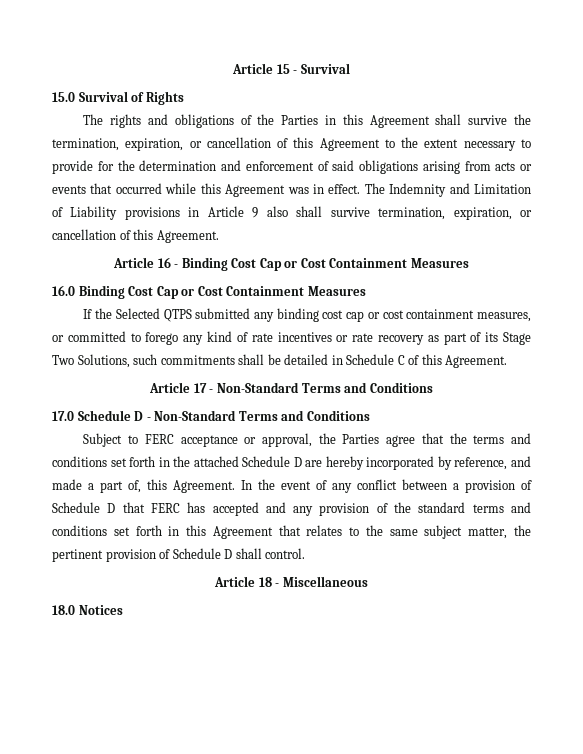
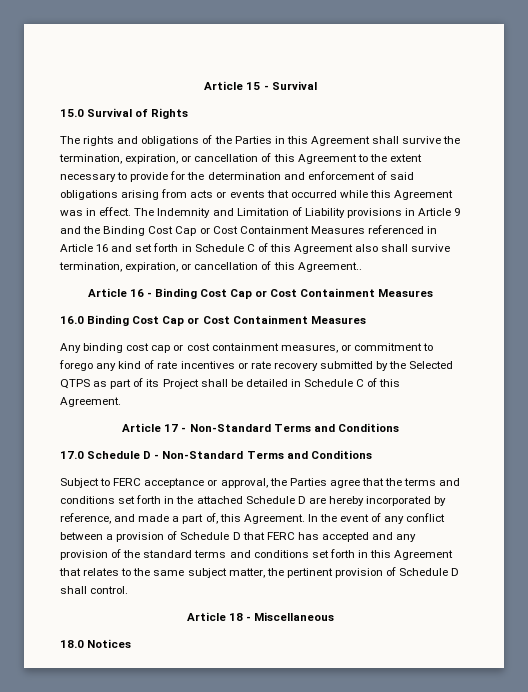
(259, 212) none -> [60,225,438,236] [60,243,354,254] and the Binding Cost Cap or Cost Containment Measures referenced in Article 16 and set forth in Schedule C of this Agreement
[156,230,219,243] Agreement. -> [297,262,362,272] Agreement..
[83,308,274,322] If the Selected QTPS submitted any -> [60,343,81,353] Any
[67,331,126,342] committed -> [353,343,422,351] commitment
[427,332,531,345] [52,354,235,368] as part of its Stage Two Solutions, such commitments -> [319,361,454,371] [60,378,199,389] submitted by the Selected QTPS as part of its Project

